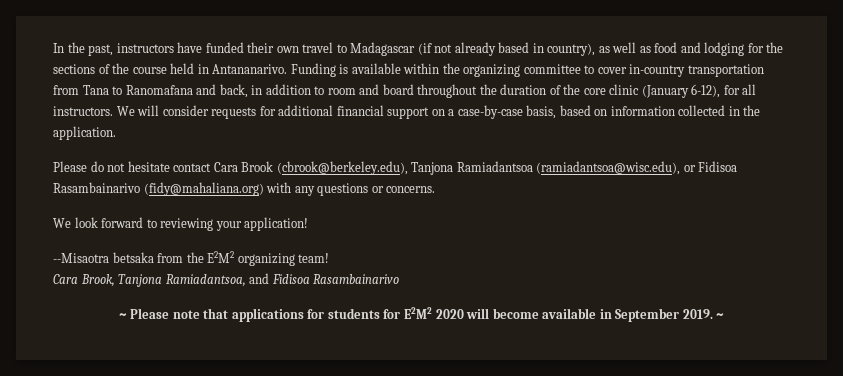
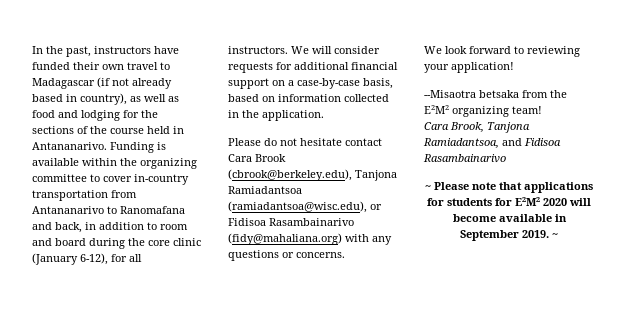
[82,85,109,95] Tana -> [32,206,104,214] Antananarivo
[417,84,561,98] throughout the duration of -> [89,238,125,249] during

